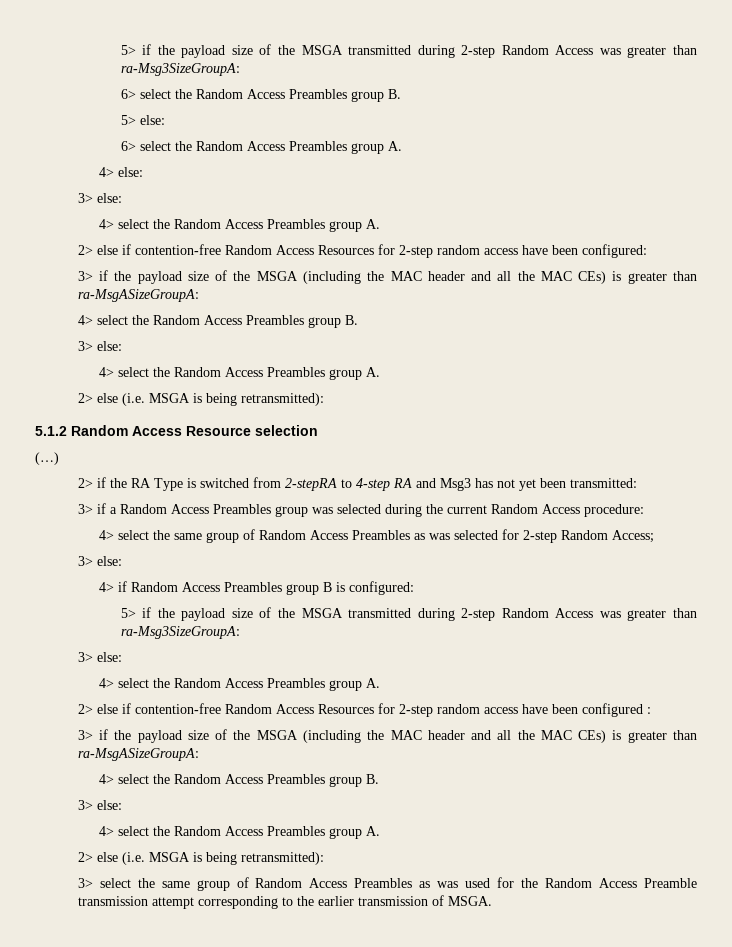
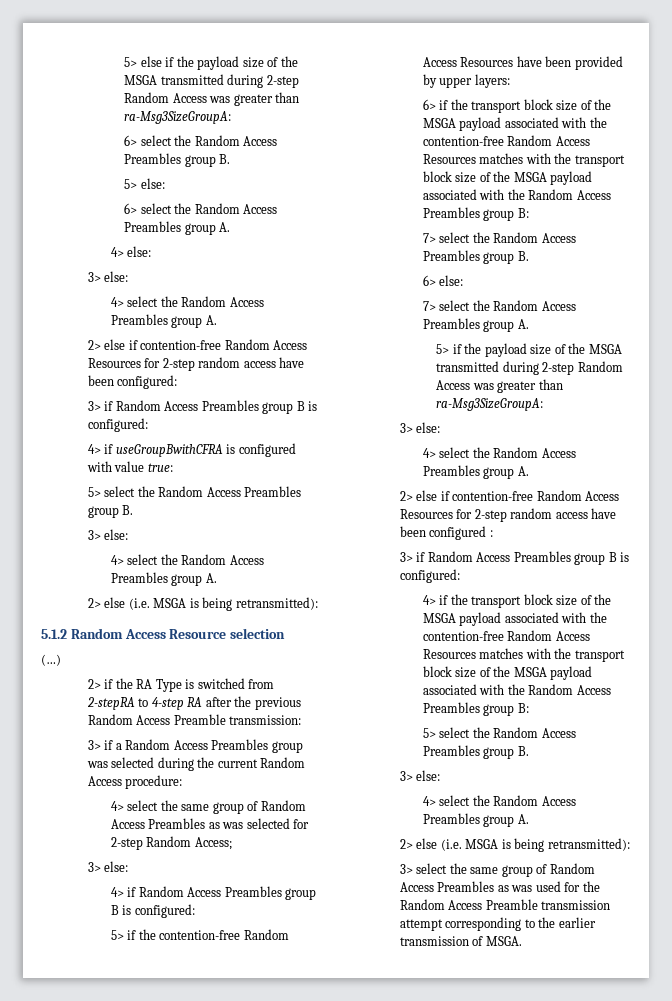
[120,45,136,55] 5> -> [124,56,162,67] 5> else
[114,270,697,284] [77,289,199,302] [77,315,93,325] the payload size of the MSGA (including the MAC header and all the MAC CEs) is greater than ra-MsgASizeGroupA: // 4> -> [115,400,318,414] [87,418,148,432] [87,443,296,457] [86,461,173,472] [87,487,101,497] Random Access Preambles group B is configured: // 4> if useGroupBwithCFRA is configured with value true: // 5>
[415,478,637,491] and Msg3 has not yet been transmitted: -> [205,696,301,710] [87,714,302,725] after the previous Random Access Preamble transmission:
(415, 588) none -> [110,929,289,940] [422,56,623,70] [422,74,510,88] [422,99,612,113] [422,117,607,131] [422,135,590,146] [422,153,625,167] [422,171,593,185] [422,189,611,200] [422,207,529,221] [422,232,576,243] [422,250,529,264] [422,275,464,286] [422,300,576,311] [422,318,529,332] // 5> if the contention-free Random Access Resources have been provided by upper layers: // 6> if the transport block size of the MSGA payload associated with the contention-free Random Access Resources matches with the transport block size of the MSGA payload associated with the Random Access Preambles group B: // 7> select the Random Access Preambles group B. // 6> else: // 7> select the Random Access Preambles group A.
[114,729,697,743] [77,748,199,761] [99,774,115,784] the payload size of the MSGA (including the MAC header and all the MAC CEs) is greater than ra-MsgASizeGroupA: // 4> -> [427,551,630,565] [399,569,460,583] [422,594,612,608] [422,612,607,626] [422,630,590,641] [422,648,625,662] [422,666,593,680] [422,684,611,695] [422,702,529,716] [422,728,436,738] Random Access Preambles group B is configured: // 4> if the transport block size of the MSGA payload associated with the contention-free Random Access Resources matches with the transport block size of the MSGA payload associated with the Random Access Preambles group B: // 5>

